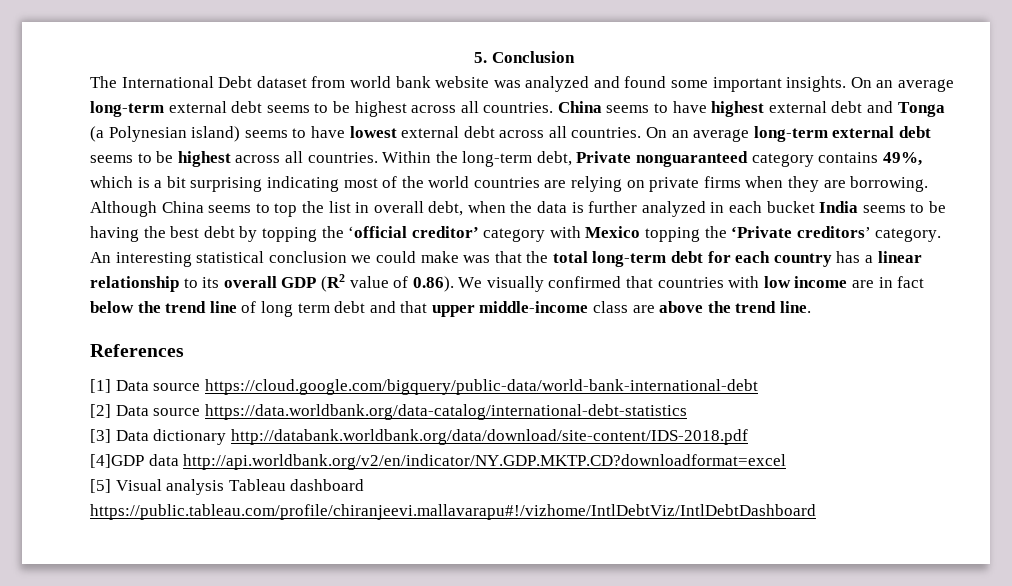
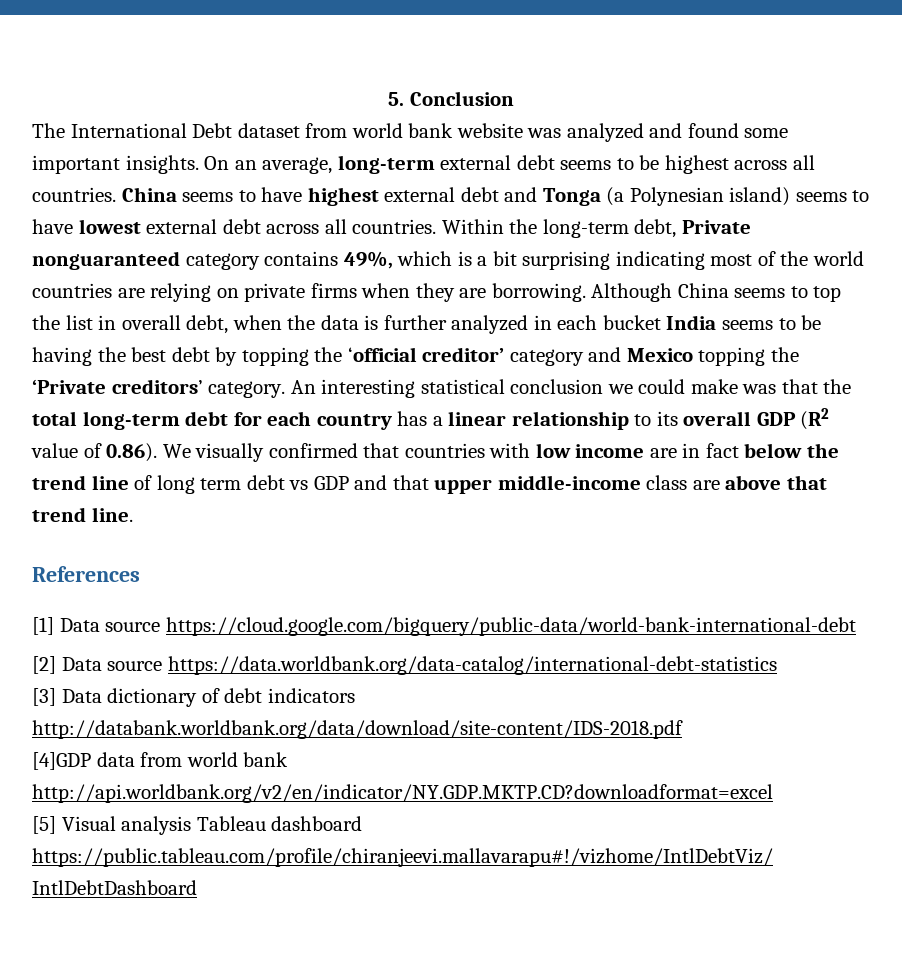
[898,79,955,92] average -> [262,157,333,174] average,
[646,126,932,142] [90,151,378,167] On an average long-term external debt seems to be highest across all countries. -> (437, 226) none
[549,226,581,238] with -> [588,347,622,362] and
(366, 307) none -> [289,476,349,490] vs GDP
[707,301,731,313] the -> [787,475,828,490] that
(227, 437) none -> [201,688,355,703] of debt indicators
(179, 460) none -> [140,752,289,767] from world bank

